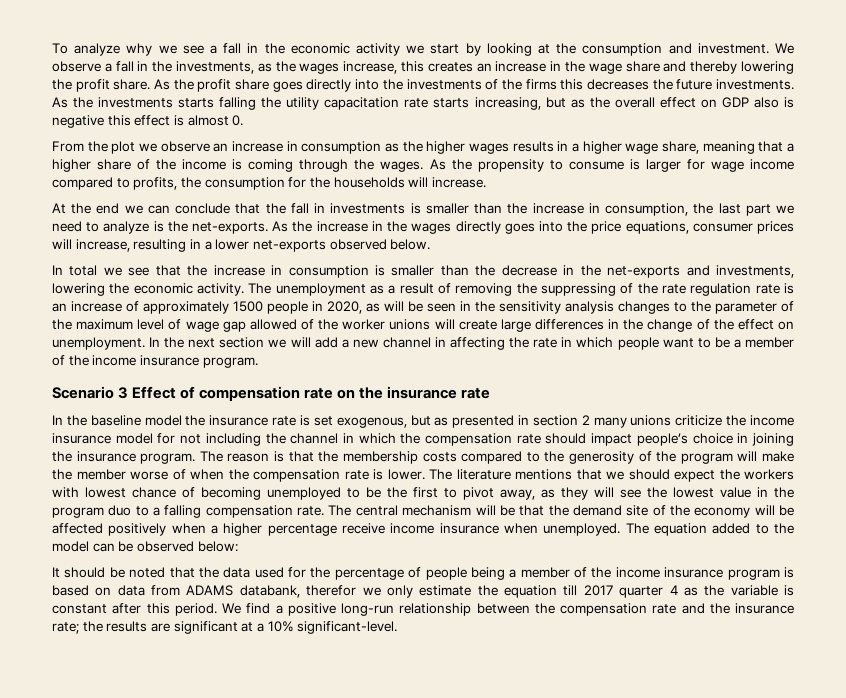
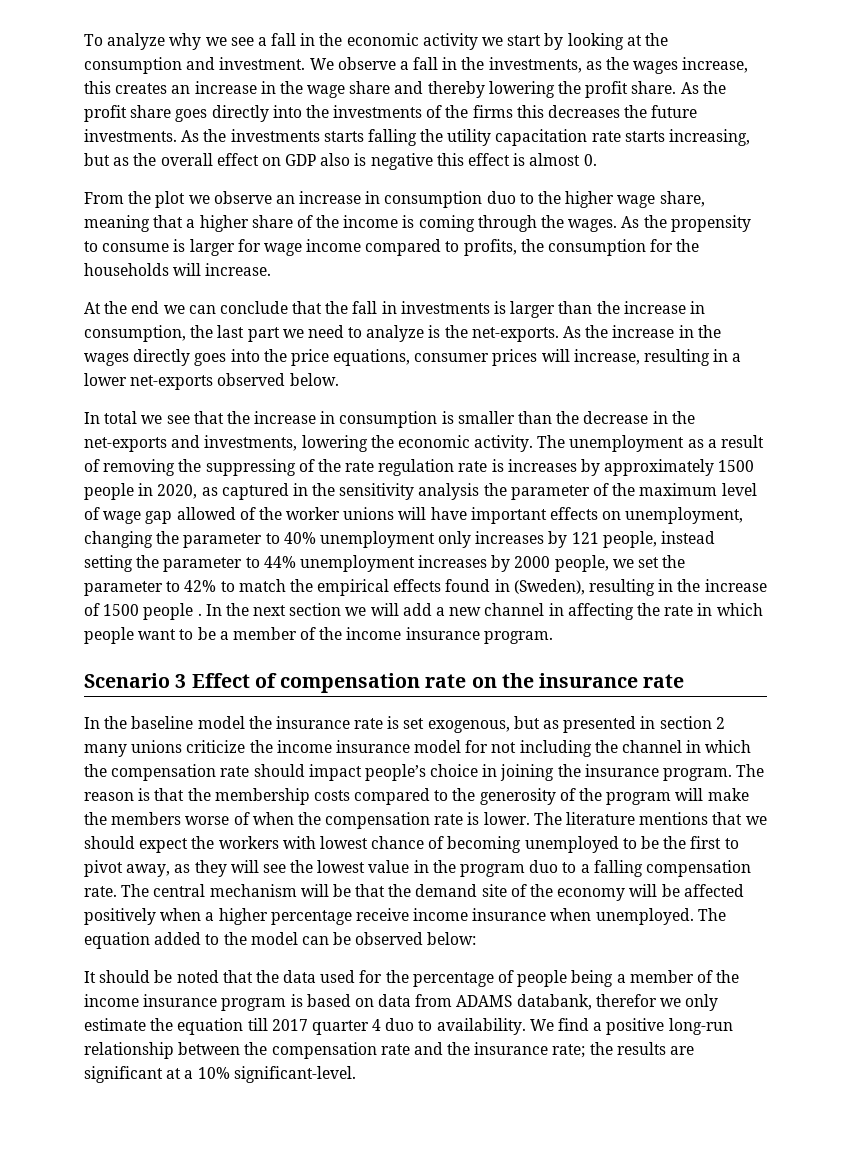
[384,141,579,154] as the higher wages results in a -> [486,191,562,204] duo to the
[425,203,469,214] smaller -> [510,301,556,318] larger
[52,301,139,312] an increase of -> [507,459,601,476] increases by
[384,301,456,312] will be seen -> [221,483,289,500] captured
[618,301,687,314] changes to -> (480, 491) none
[458,319,794,332] [52,337,145,350] create large differences in the change of the effect on unemployment. -> [430,507,744,524] [84,531,716,548] [84,555,686,572] [84,579,767,596] [84,603,202,620] have important effects on unemployment, changing the parameter to 40% unemployment only increases by 121 people, instead setting the parameter to 44% unemployment increases by 2000 people, we set the parameter to 42% to match the empirical effects found in (Sweden), resulting in the increase of 1500 people .
[76,469,126,480] member -> [111,812,182,825] members
[683,585,794,596] [52,603,217,616] as the variable is constant after this period. -> [385,1018,526,1035] duo to availability.

